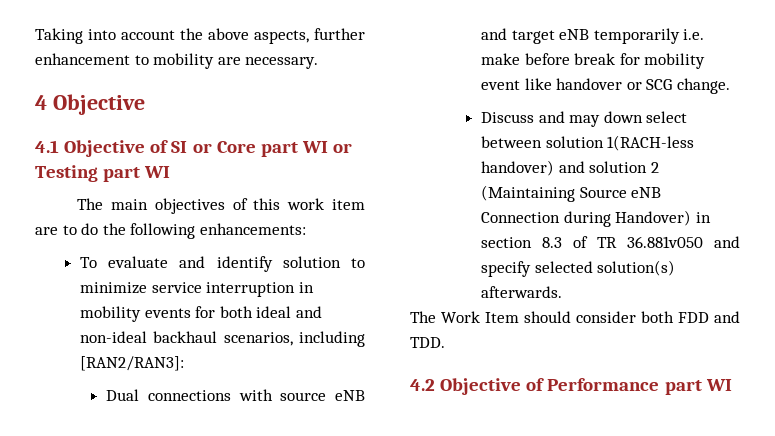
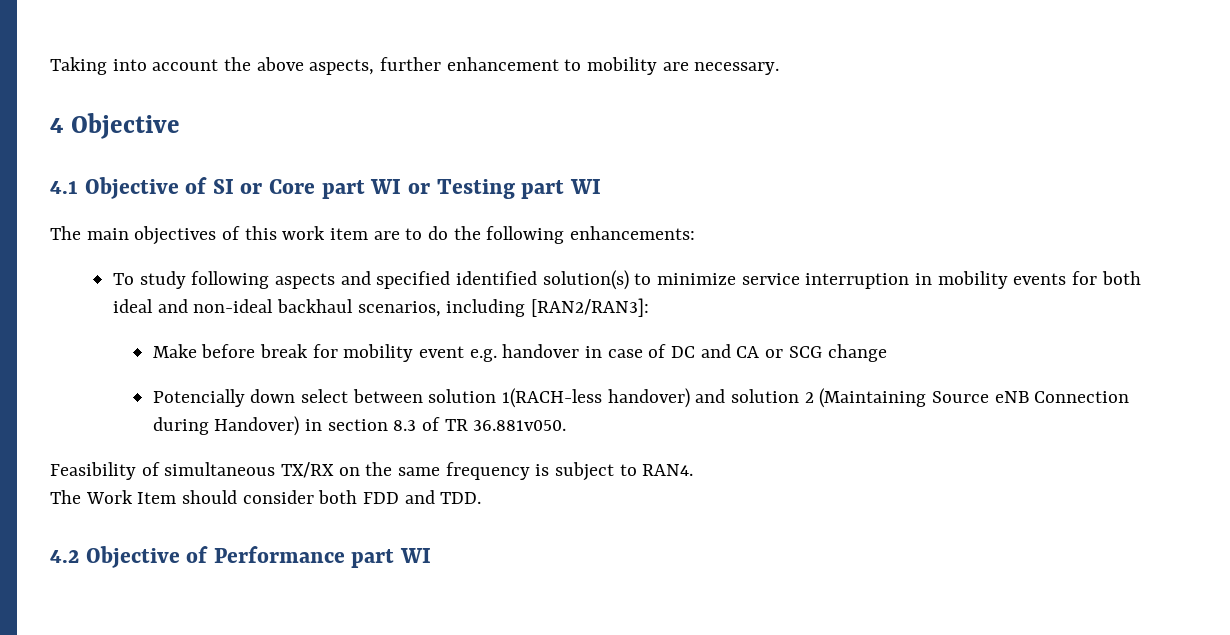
[108,256,341,272] evaluate and identify solution -> [139,270,629,290] study following aspects and specified identified solution(s)
[106,389,365,401] [481,28,705,44] [481,53,521,65] Dual connections with source eNB and target eNB temporarily i.e. make -> [152,344,197,358] Make
[524,78,731,94] [481,111,601,127] like handover or SCG change. // Discuss and may -> [469,344,887,362] [152,389,245,407] e.g. handover in case of DC and CA or SCG change // Potencially
[627,236,740,248] [481,260,676,277] [481,286,563,298] 36.881v050 and specify selected solution(s) afterwards. -> [473,420,567,431] [50,462,694,481] 36.881v050. // Feasibility of simultaneous TX/RX on the same frequency is subject to RAN4.

